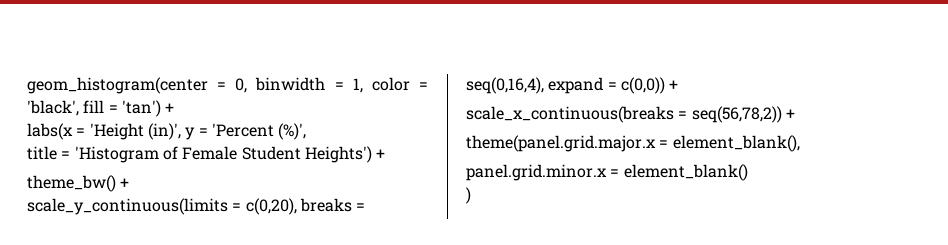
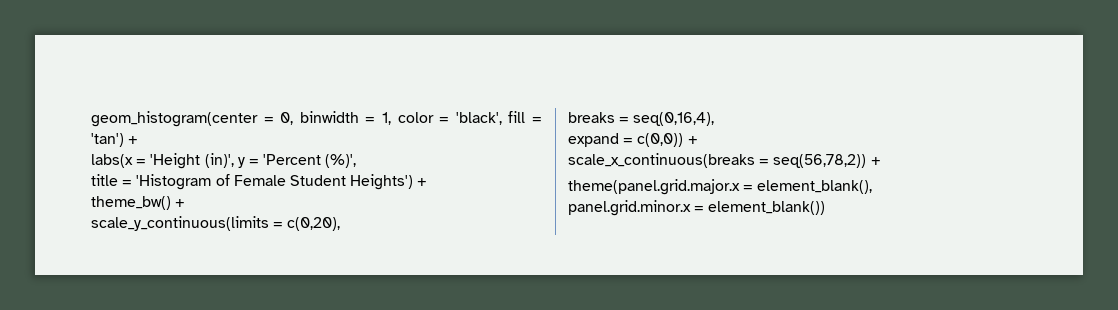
(297, 206) none -> (341, 224) //
(544, 85) none -> (715, 119) //
[623,164,748,181] [466,187,471,204] element_blank() // ) -> [708,201,826,215] element_blank())

